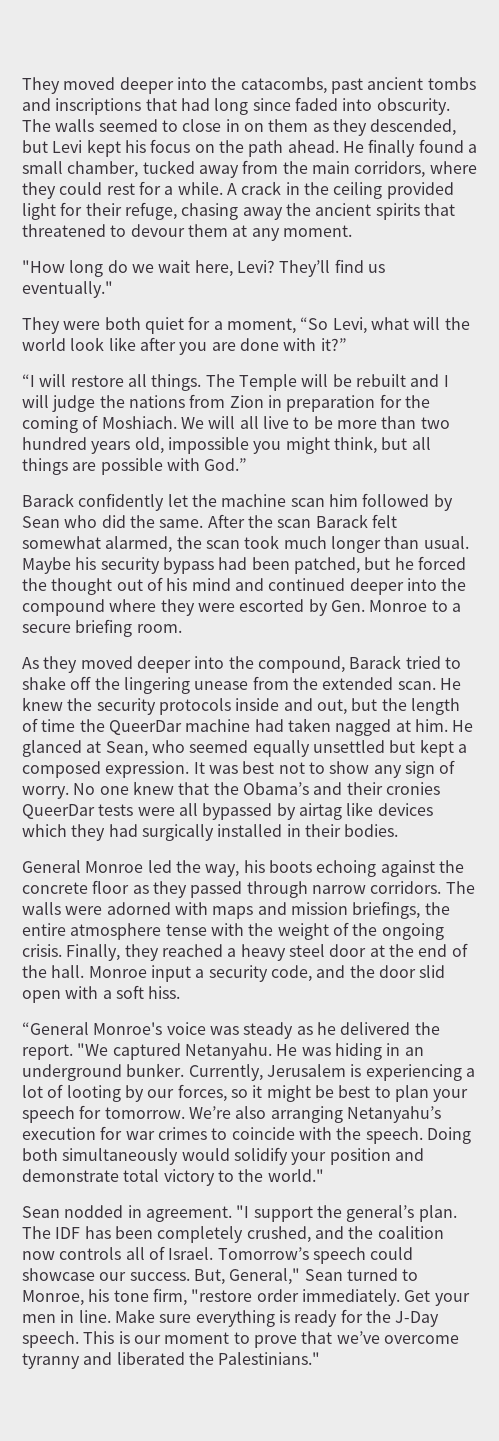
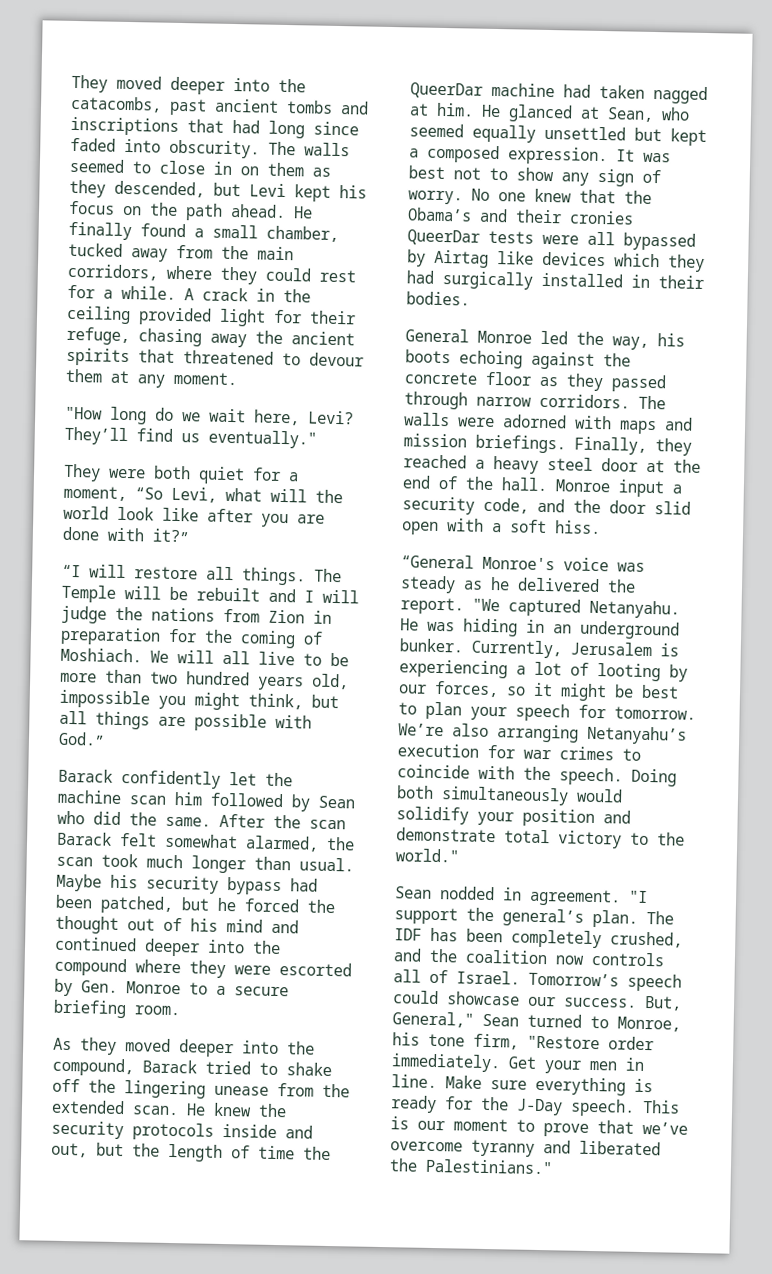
[298,803,342,820] airtag -> [434,249,489,268] Airtag
[352,901,450,919] [22,922,444,940] [22,944,62,957] briefings, the entire atmosphere tense with the weight of the ongoing crisis. -> [475,434,566,454] briefings.
[191,1289,253,1302] "restore -> [527,1035,600,1050] "Restore

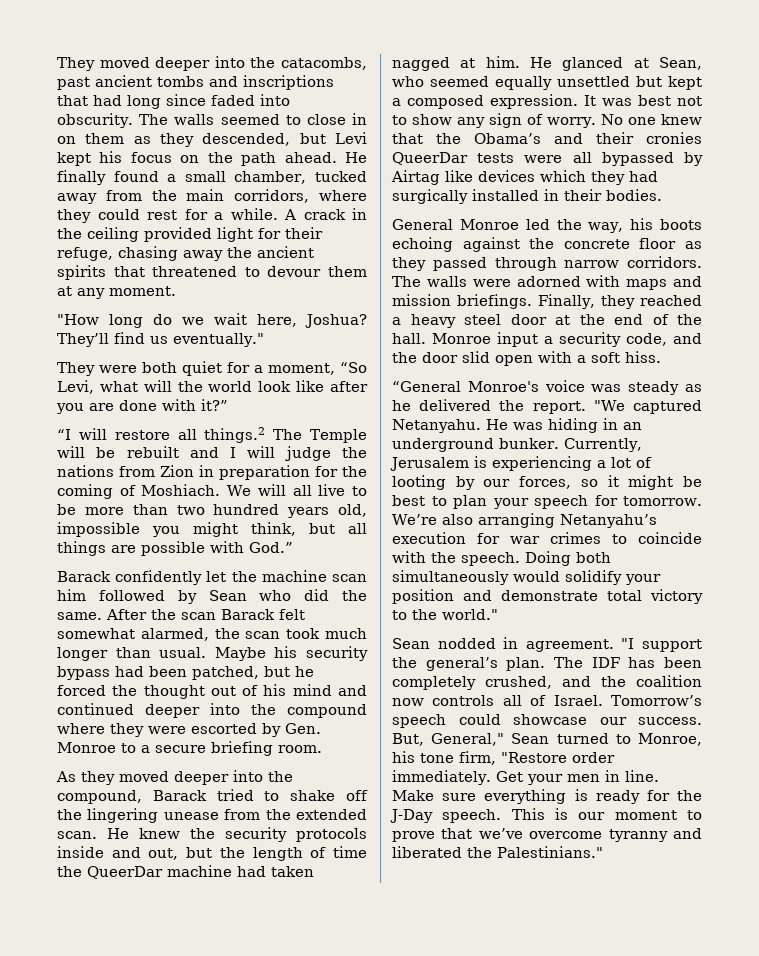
[308,410,354,425] Levi? -> [305,314,367,328] Joshua?
[241,567,306,586] things. -> [204,427,266,443] things.2

